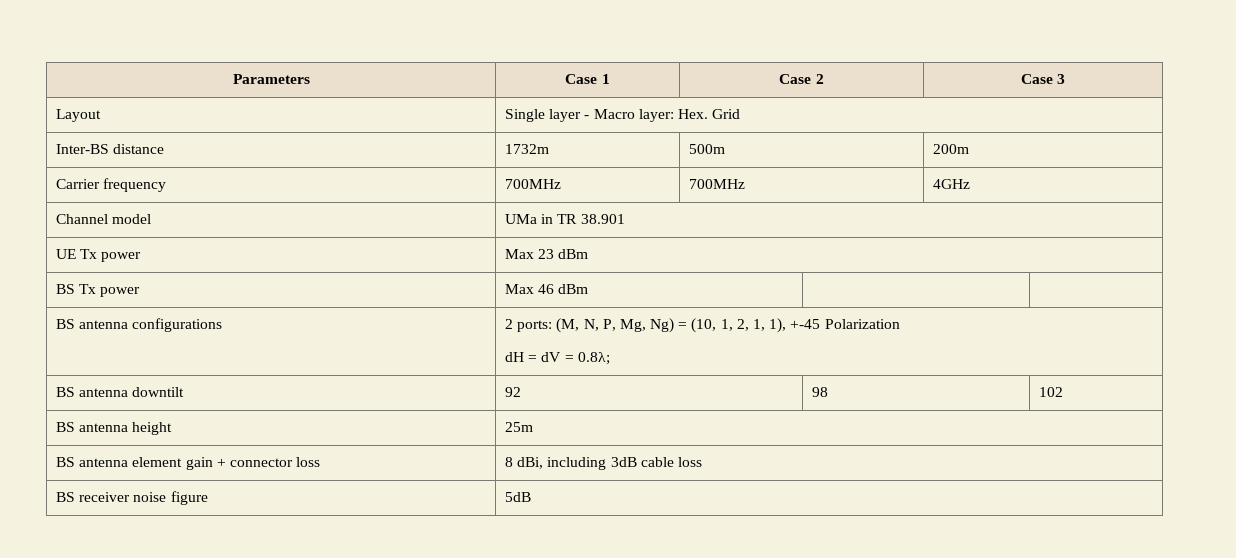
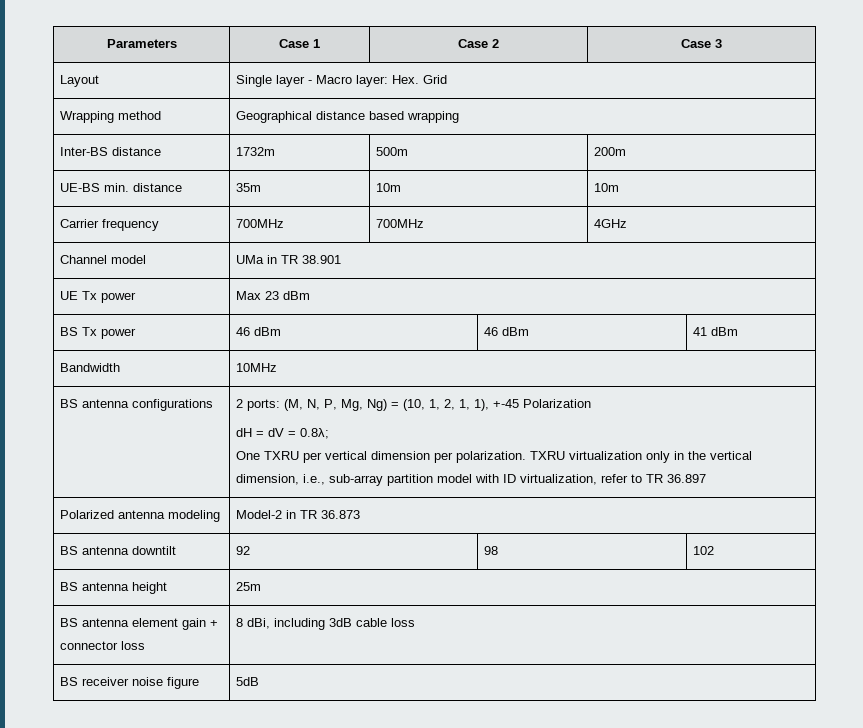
(741, 114) none -> [60,111,162,123] [236,111,460,123] // Wrapping method | Geographical distance based wrapping
(969, 149) none -> [60,183,183,192] [236,183,262,192] [376,183,402,192] [594,183,620,192] // UE-BS min. distance | 35m | 10m | 10m
[504,284,589,294] Max 46 dBm | | -> [236,327,282,336] [484,327,530,336] [693,327,739,336] [60,363,121,372] [236,363,278,372] 46 dBm | 46 dBm | 41 dBm // Bandwidth | 10MHz
(610, 358) none -> [236,451,753,463] [236,474,707,486] [60,510,221,522] [236,510,361,519] // One TXRU per vertical dimension per polarization. TXRU virtualization only in the vertical dimension, i.e., sub-array partition model with ID virtualization, refer to TR 36.897 // Polarized antenna modeling | Model-2 in TR 36.873

